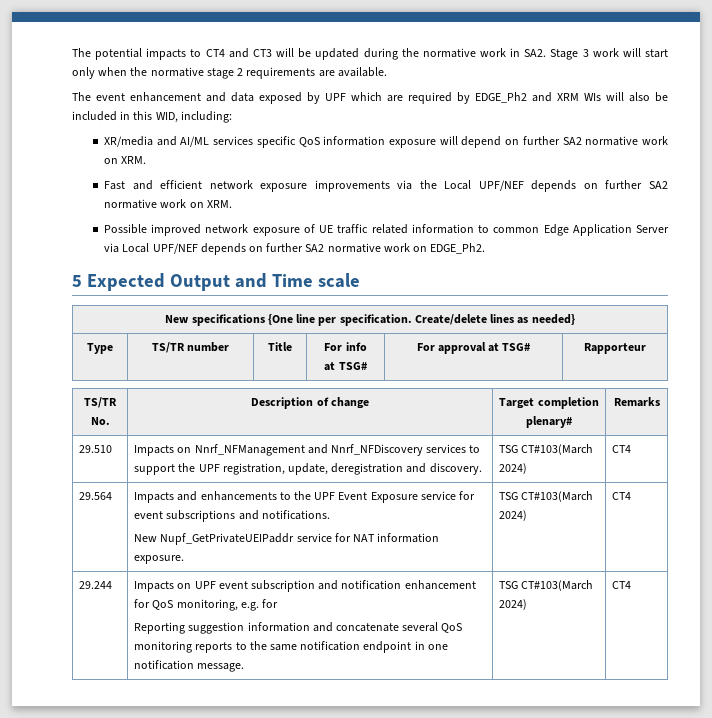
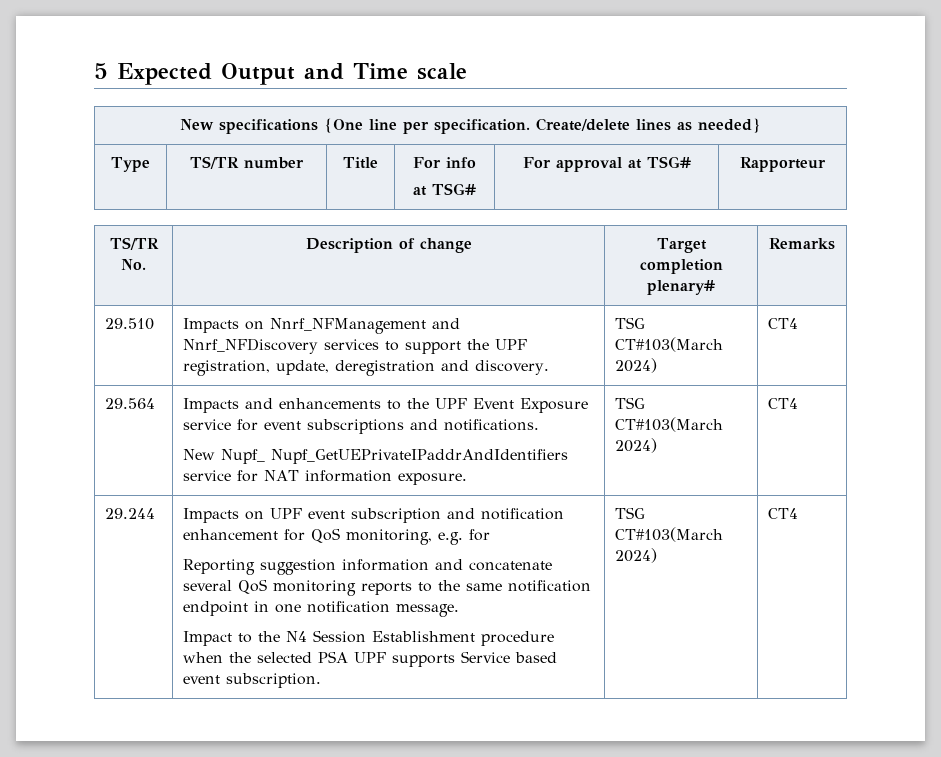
[72,48,668,60] [72,67,387,79] [72,92,668,104] [72,111,232,123] [104,136,668,148] [104,156,147,164] [104,180,668,192] [104,199,232,209] [104,224,669,236] [104,243,486,255] The potential impacts to CT4 and CT3 will be updated during the normative work in SA2. Stage 3 work will start only when the normative stage 2 requirements are available. // The event enhancement and data exposed by UPF which are required by EDGE_Ph2 and XRM WIs will also be included in this WID, including: // XR/media and AI/ML services specific QoS information exposure will depend on further SA2 normative work on XRM. // Fast and efficient network exposure improvements via the Local UPF/NEF depends on further SA2 normative work on XRM. // Possible improved network exposure of UE traffic related information to common Edge Application Server via Local UPF/NEF depends on further SA2 normative work on EDGE_Ph2. // -> (94, 71) none
[160,533,295,545] Nupf_GetPrivateUEIPaddr -> [220,449,568,464] Nupf_ Nupf_GetUEPrivateIPaddrAndIdentifiers
(245, 667) none -> [182,630,554,646] [182,651,557,667] [182,673,321,688] // Impact to the N4 Session Establishment procedure when the selected PSA UPF supports Service based event subscription.

